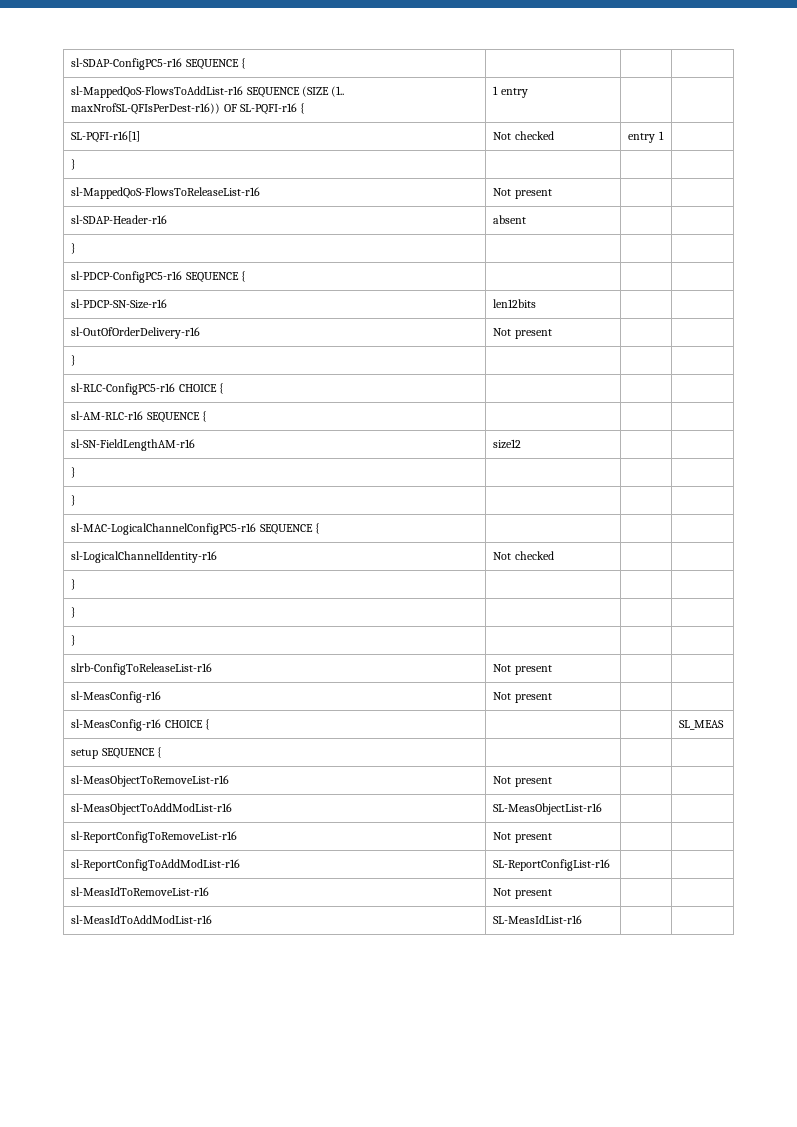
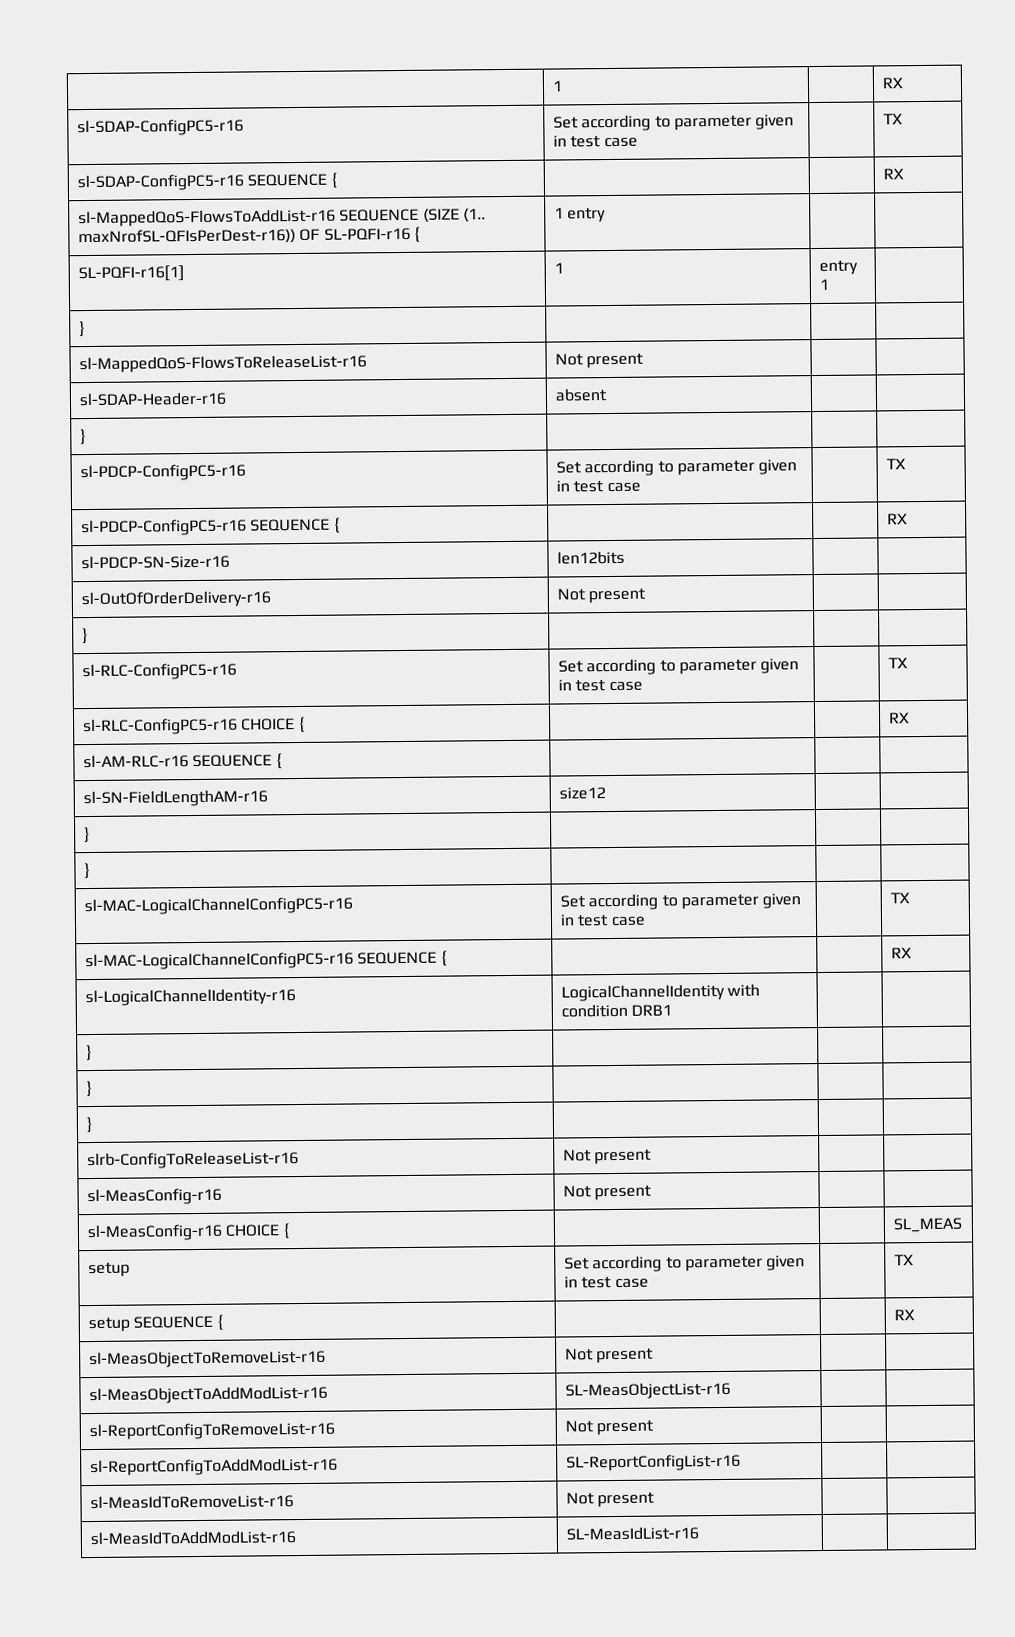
(71, 64) none -> [551,80,563,92] [881,77,904,89] [76,118,244,137] [552,114,795,132] [552,135,638,148] [882,113,903,125] | 1 | | RX // sl-SDAP-ConfigPC5-r16 | Set according to parameter given in test case | | TX //
(246, 63) none -> [882,168,904,180] RX
[493,131,554,140] Not checked -> [553,262,564,274] 1
(77, 248) none -> [79,463,246,482] [555,459,798,477] [555,480,641,493] [885,458,906,470] // sl-PDCP-ConfigPC5-r16 | Set according to parameter given in test case | | TX
(246, 276) none -> [886,513,908,525] RX
(77, 360) none -> [81,662,237,681] [557,658,800,676] [557,679,643,692] [887,657,908,669] // sl-RLC-ConfigPC5-r16 | Set according to parameter given in test case | | TX
(224, 388) none -> [887,712,910,724] RX
(77, 500) none -> [83,896,353,916] [559,893,802,911] [559,914,646,927] [889,892,910,904] // sl-MAC-LogicalChannelConfigPC5-r16 | Set according to parameter given in test case | | TX
(320, 528) none -> [890,947,912,959] RX
[493,551,554,560] Not checked -> [560,983,761,1002] [560,1003,673,1018] LogicalChannelIdentity with condition DRB1
(725, 725) none -> [87,1261,130,1278] [563,1255,806,1273] [563,1276,649,1289] [893,1254,914,1266] // setup | Set according to parameter given in test case | | TX
(162, 752) none -> [893,1309,915,1321] RX

